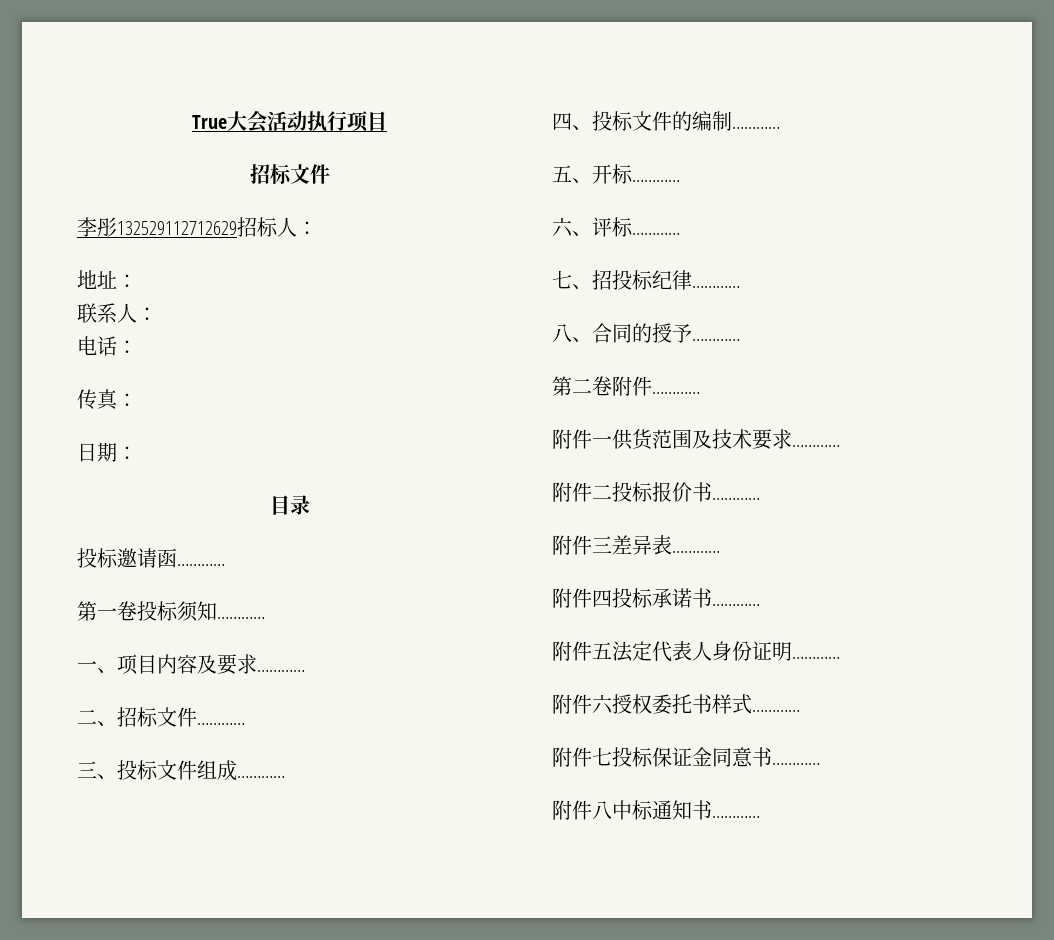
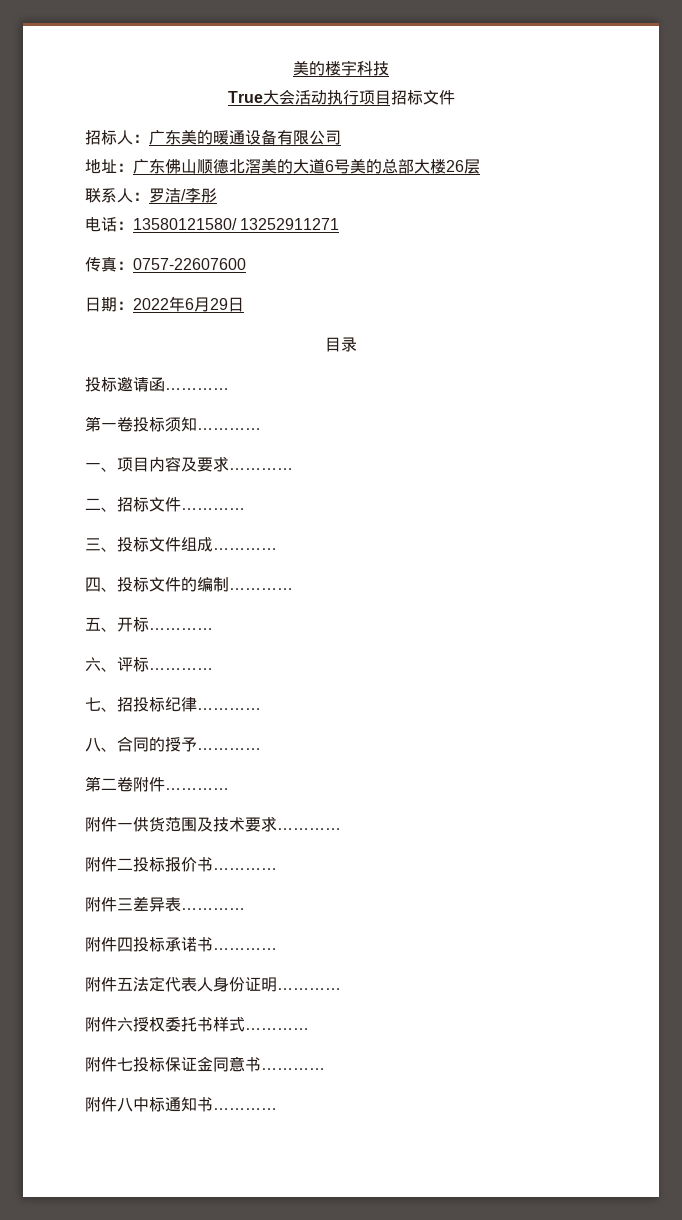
(192, 122) none -> [293,60,389,76] 美的楼宇科技 //
(387, 121) // -> (391, 97) none
[77,217,237,237] 李彤132529112712629 -> (455, 97) none
[77,270,137,289] // 地址： -> [149,129,341,145] [85,159,480,174] 广东美的暖通设备有限公司 // 地址：广东佛山顺德北滘美的大道6号美的总部大楼26层
(157, 314) none -> [149,188,217,203] 罗洁/李彤
(137, 347) none -> [133,218,340,230] 13580121580/ 13252911271
(137, 400) none -> [133,258,246,270] 0757-22607600
(137, 453) none -> [133,296,244,312] 2022年6月29日

